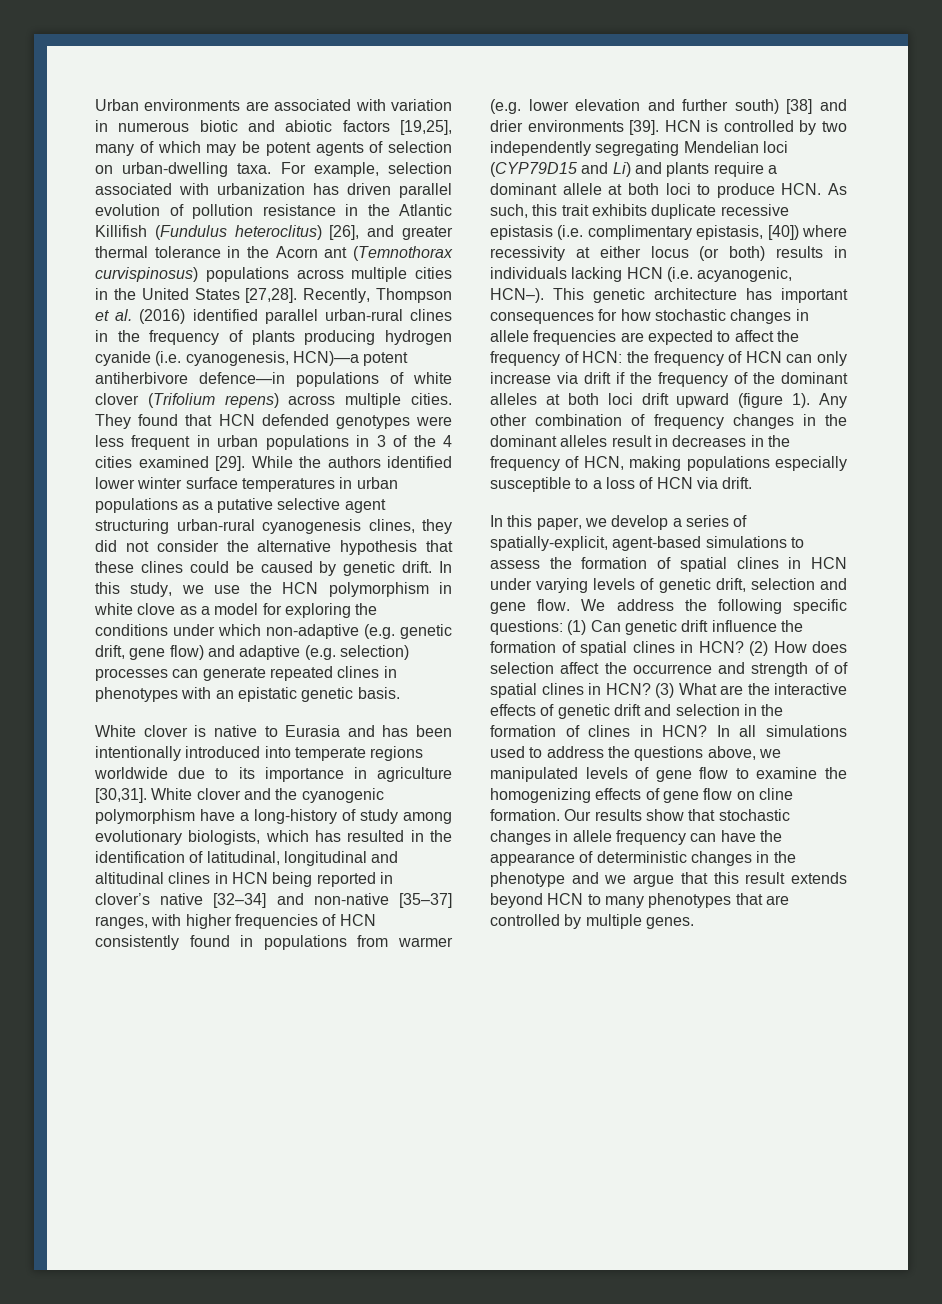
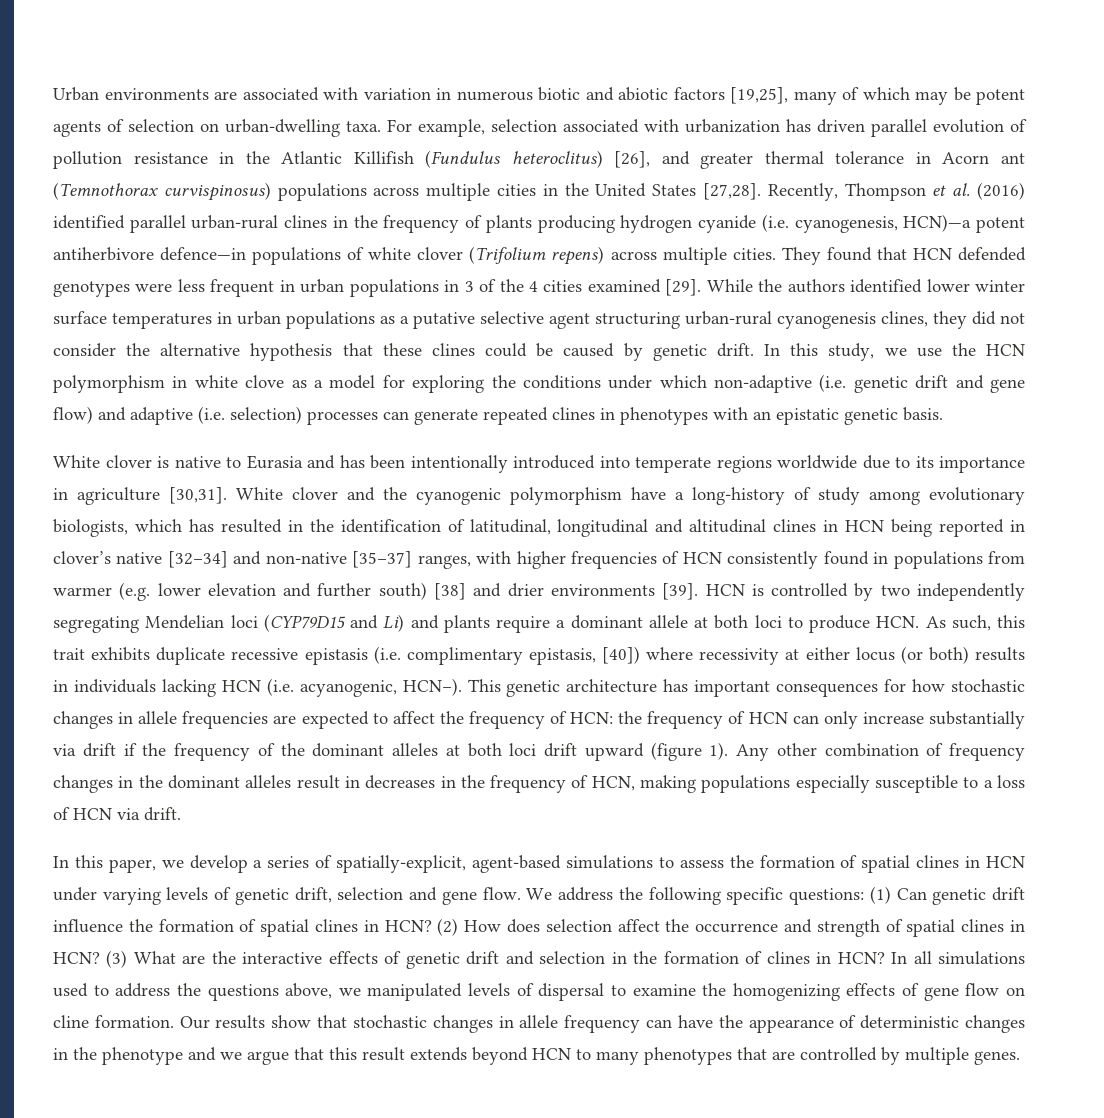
[247,246,269,258] the -> (931, 158) none
[364,624,452,639] [95,645,125,659] (e.g. genetic drift, -> [819,374,984,393] (i.e. genetic drift and
[304,645,336,660] (e.g. -> [198,406,225,424] (i.e.
(551, 378) none -> [928,711,1025,729] substantially
[834,662,848,674] of -> (903, 925) none
[655,767,729,782] gene flow -> [538,983,605,1001] dispersal

